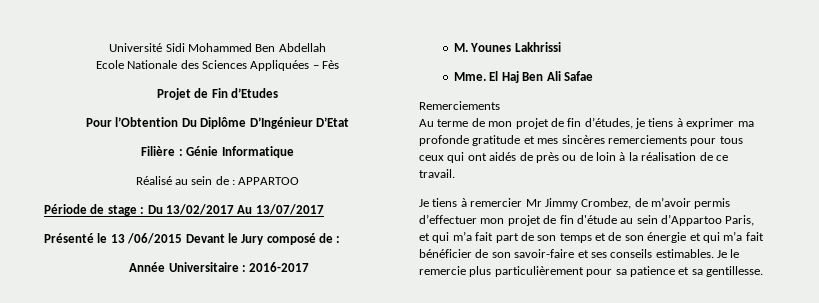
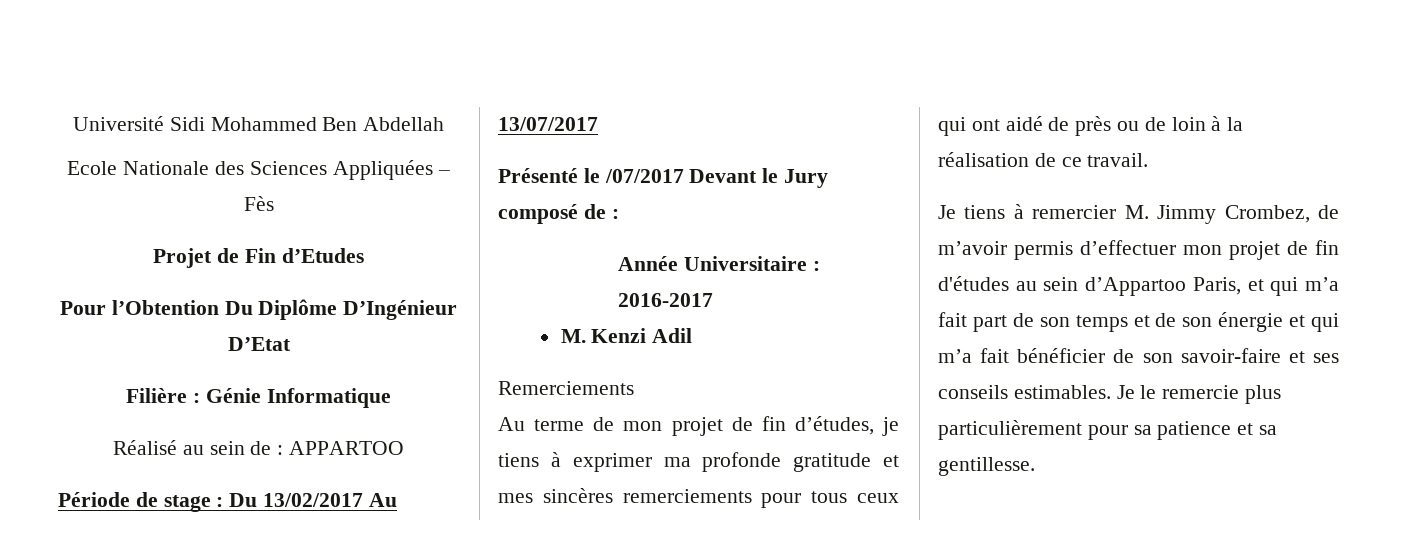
[110,233,183,244] 13 /06/2015 -> [604,169,684,183] /07/2017
[470,42,561,52] [454,71,593,83] Younes Lakhrissi // Mme. El Haj Ben Ali Safae -> [591,328,693,343] Kenzi Adil
[489,152,517,161] aidés -> [1005,116,1043,131] aidé
[525,199,542,207] Mr -> [1124,205,1149,219] M.
[576,215,617,224] d'étude -> [938,276,1009,291] d'études

